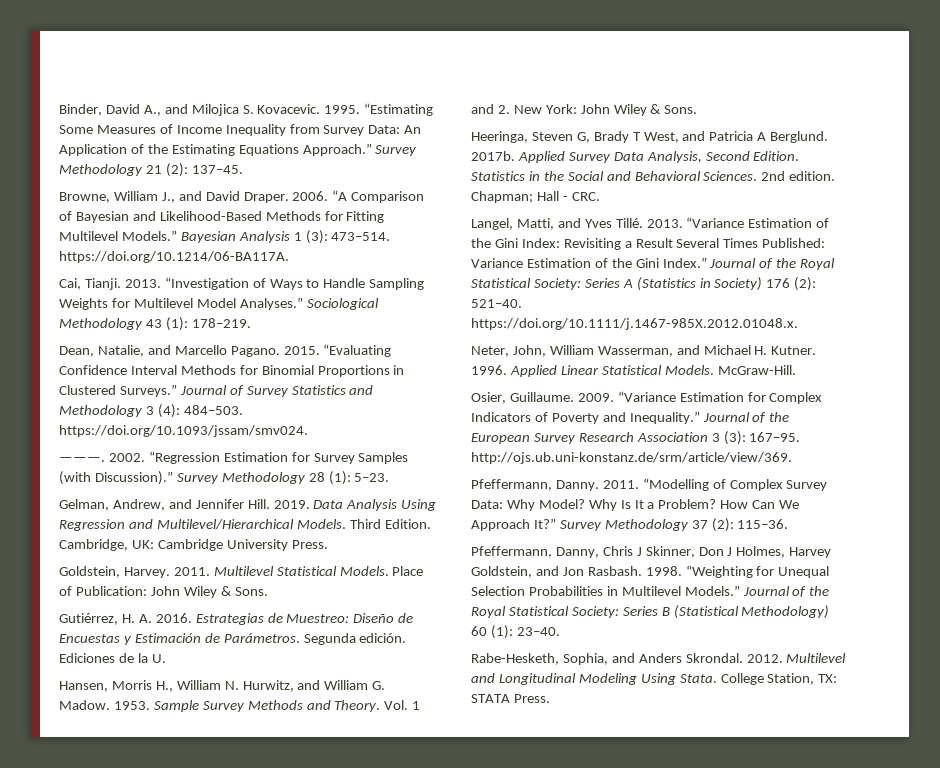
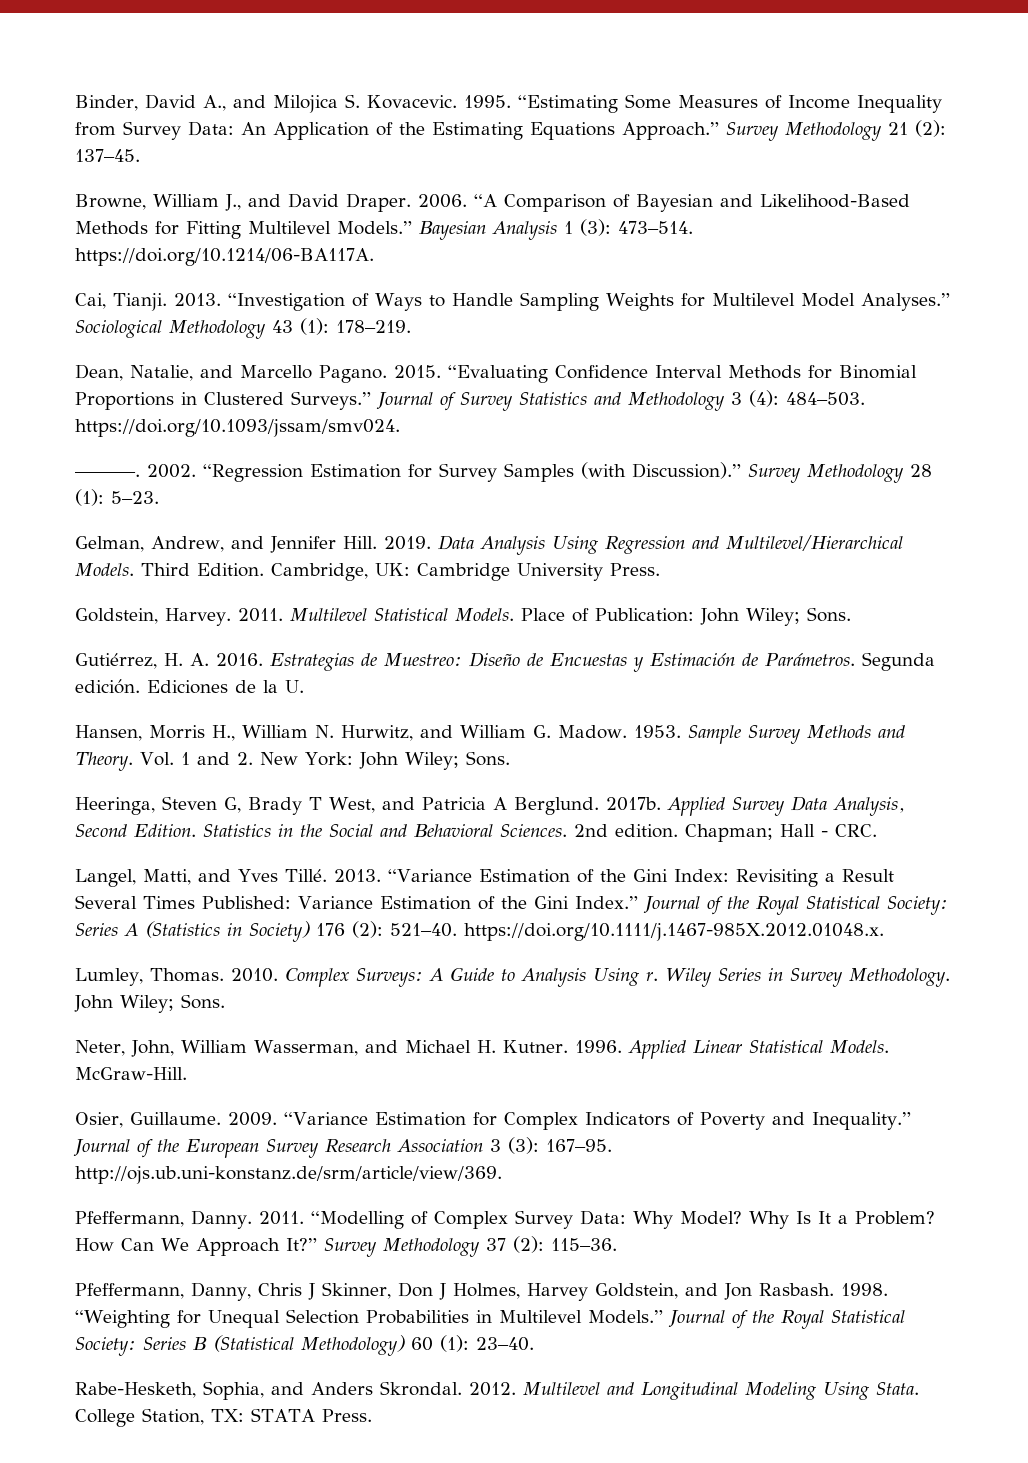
[183,586,232,598] Wiley & -> [745,608,800,626] Wiley;
[613,104,662,116] Wiley & -> [404,752,459,770] Wiley;
(798, 324) none -> [75,967,950,987] [74,994,225,1013] // Lumley, Thomas. 2010. Complex Surveys: A Guide to Analysis Using r. Wiley Series in Survey Methodology. John Wiley; Sons.

